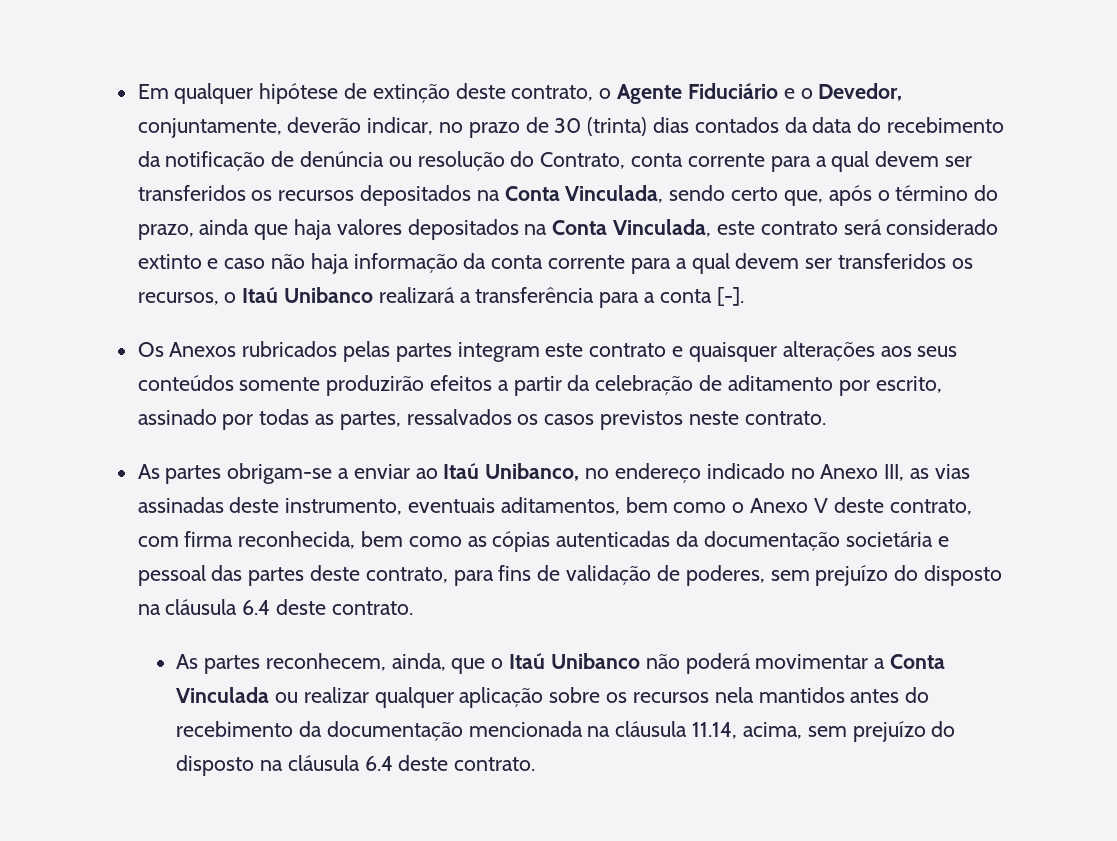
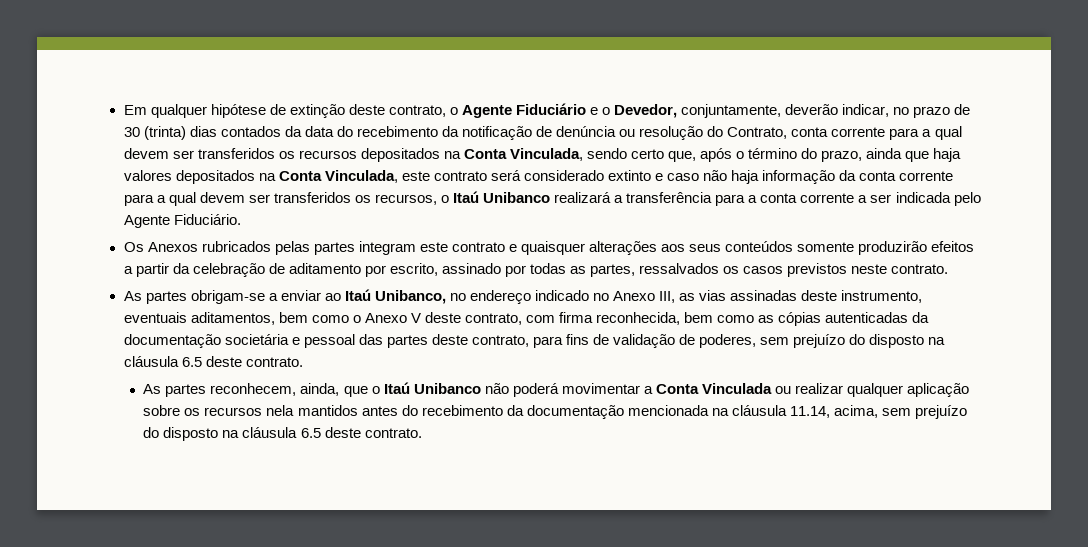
[716,287,744,306] [-]. -> [800,192,981,206] [123,214,241,228] corrente a ser indicada pelo Agente Fiduciário.
[242,600,271,615] 6.4 -> [181,357,202,367] 6.5
[364,756,393,771] 6.4 -> [300,428,321,438] 6.5

